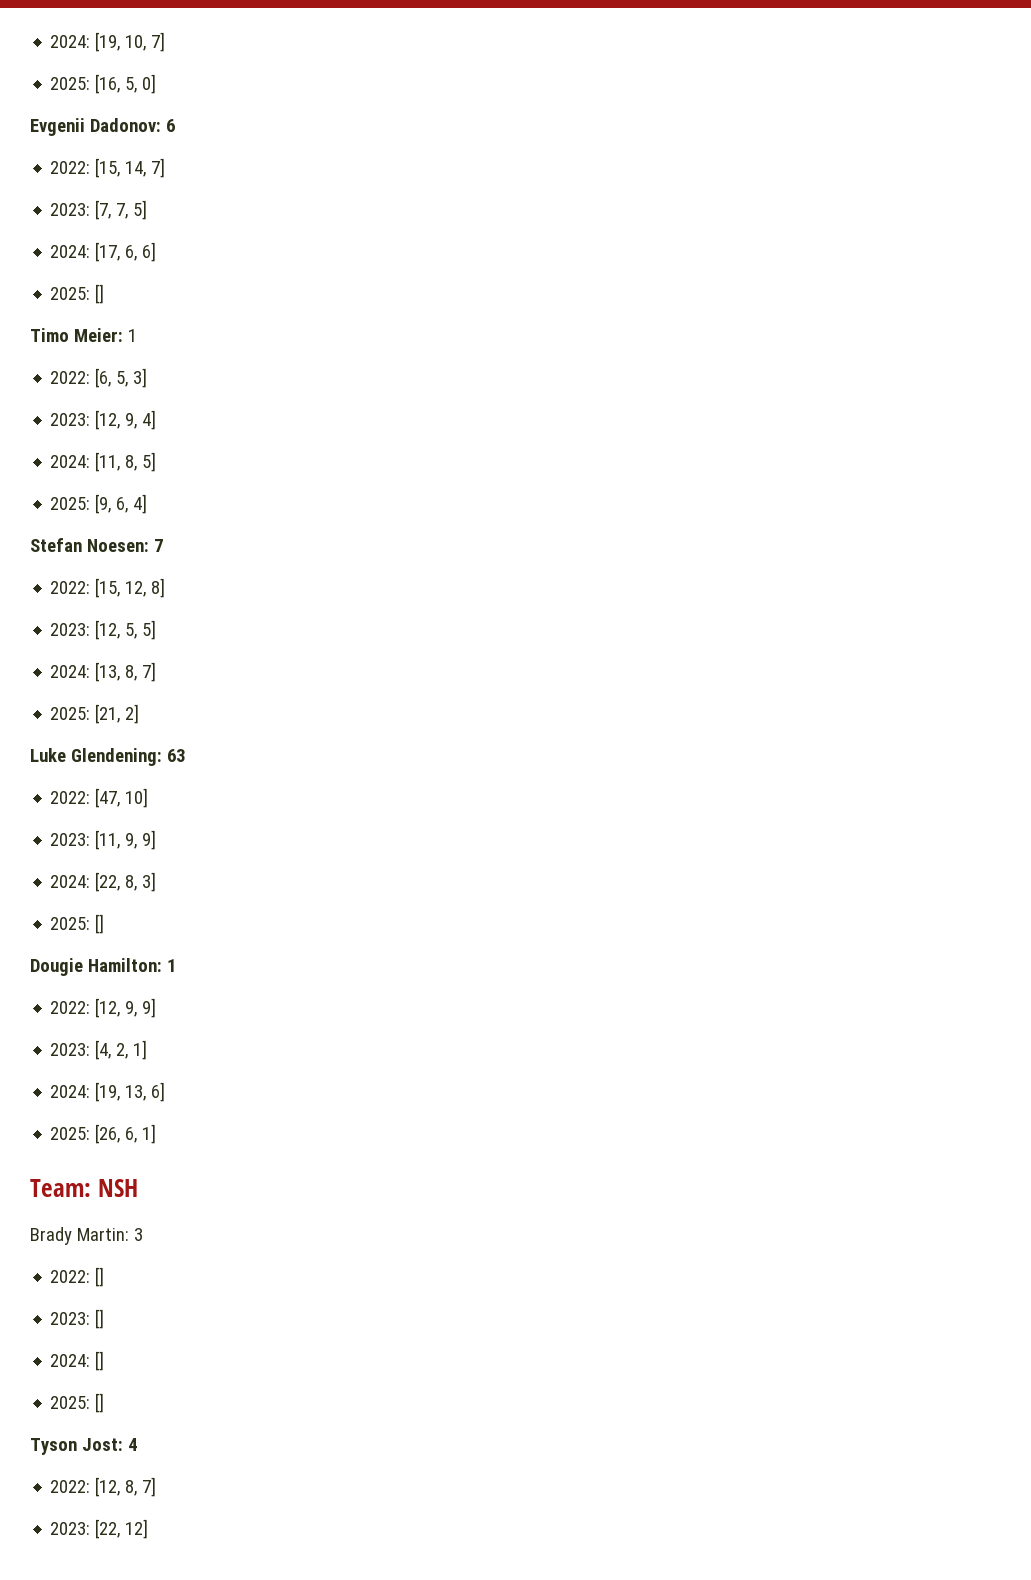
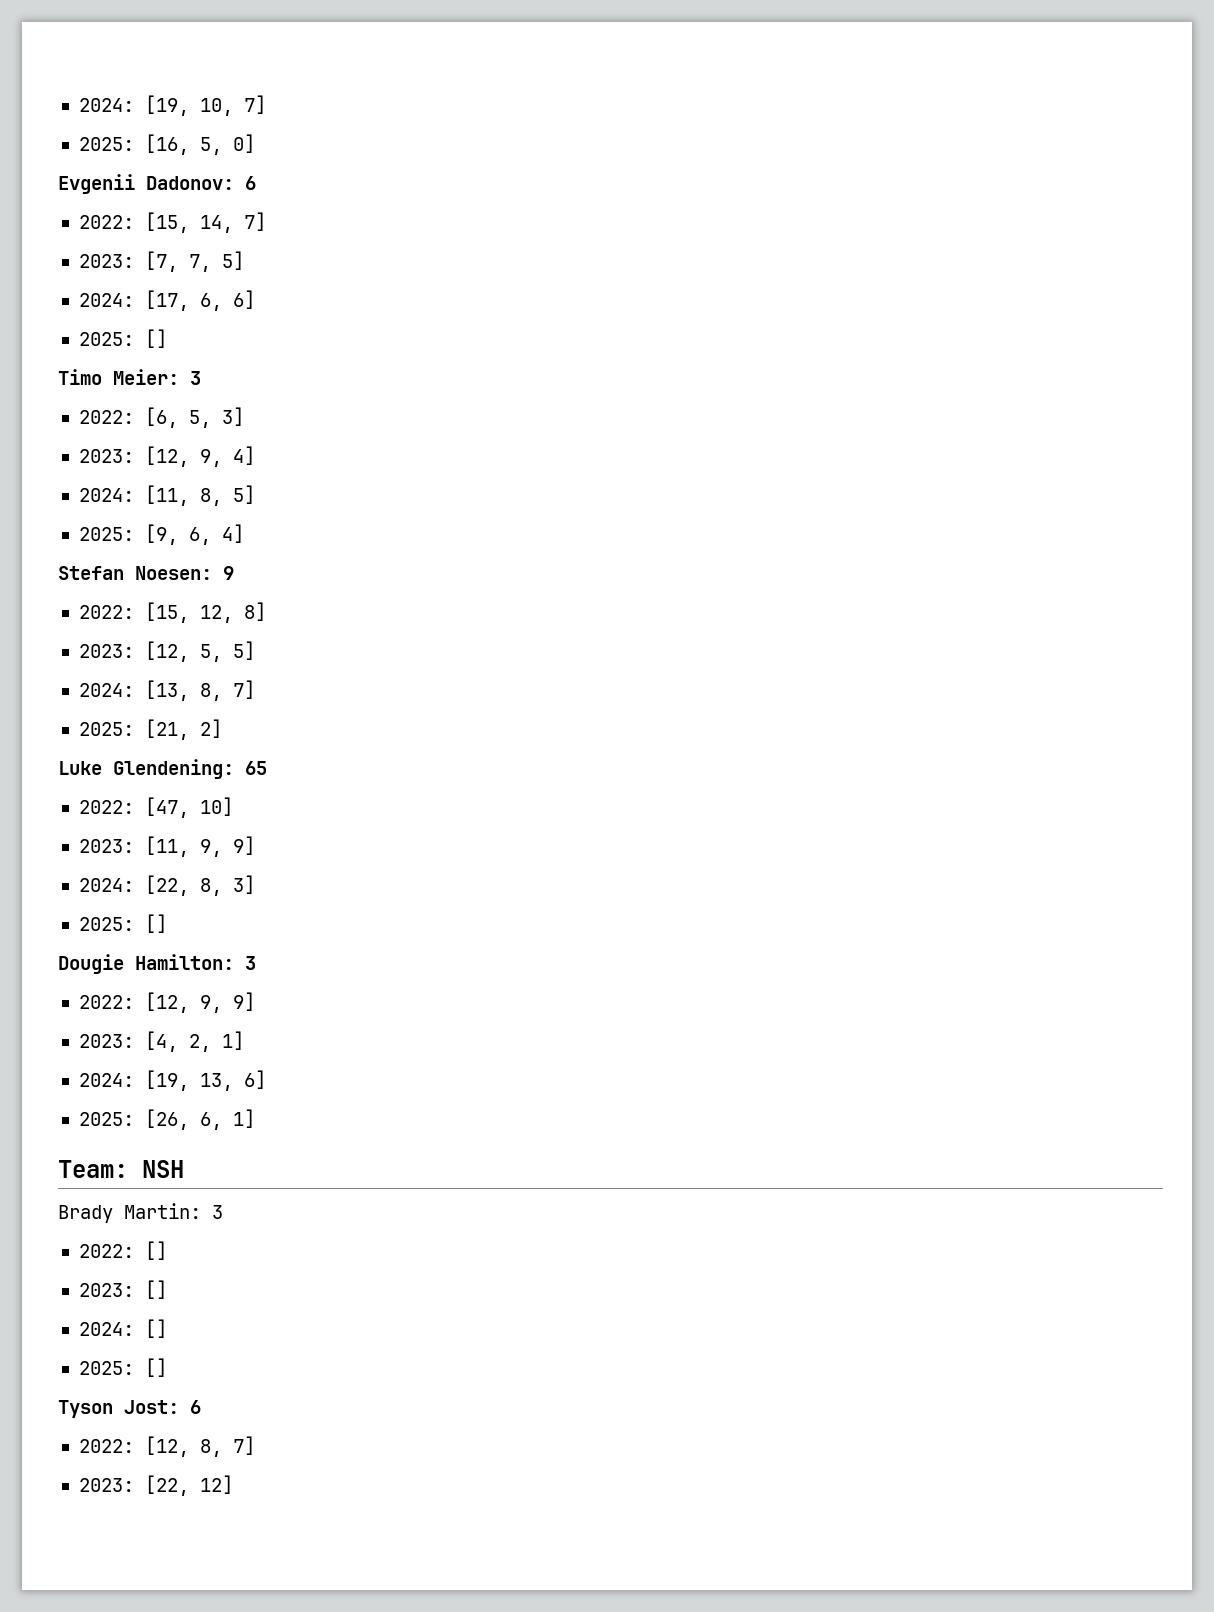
[127,329,137,342] 1 -> [190,371,201,385] 3
[153,539,163,552] 7 -> [223,566,234,580] 9
[166,749,185,762] 63 -> [245,761,267,775] 65
[166,959,176,972] 1 -> [245,956,256,970] 3
[127,1438,137,1451] 4 -> [190,1400,201,1414] 6

